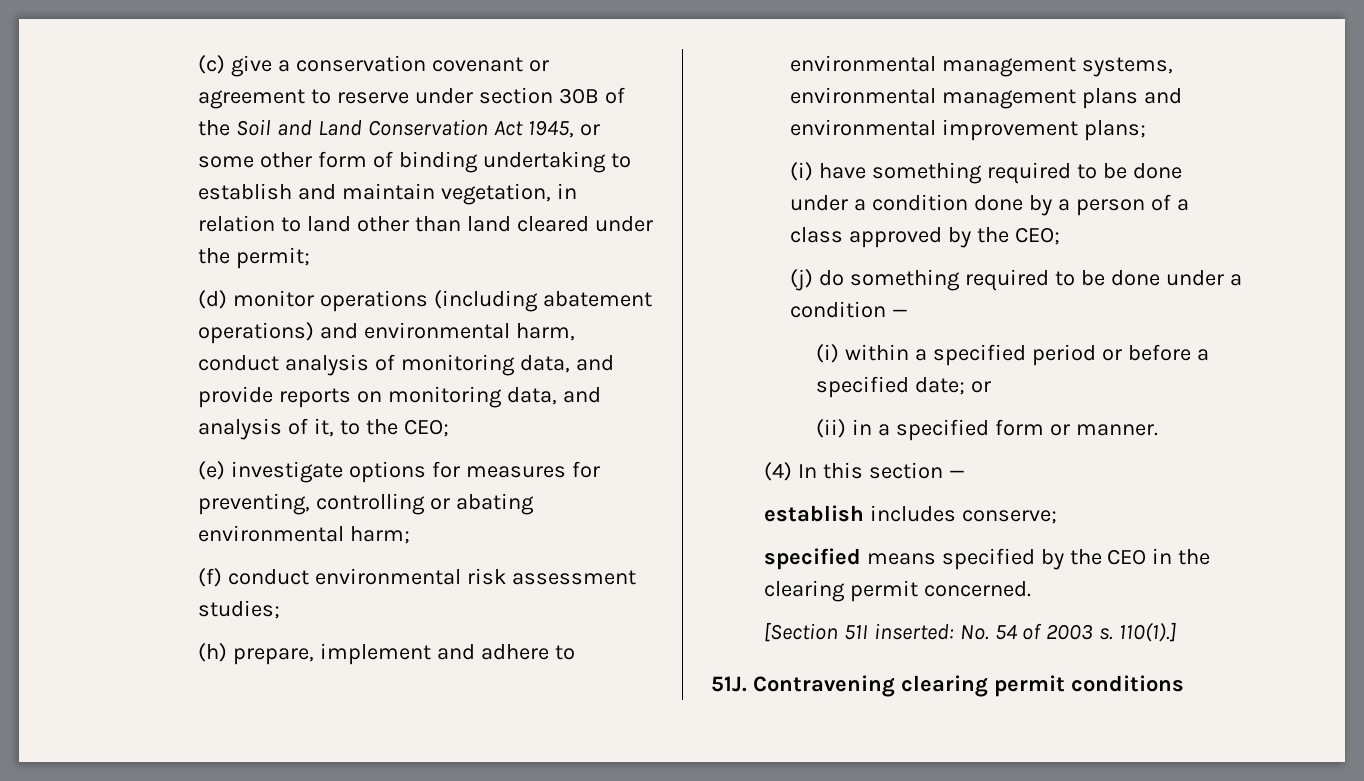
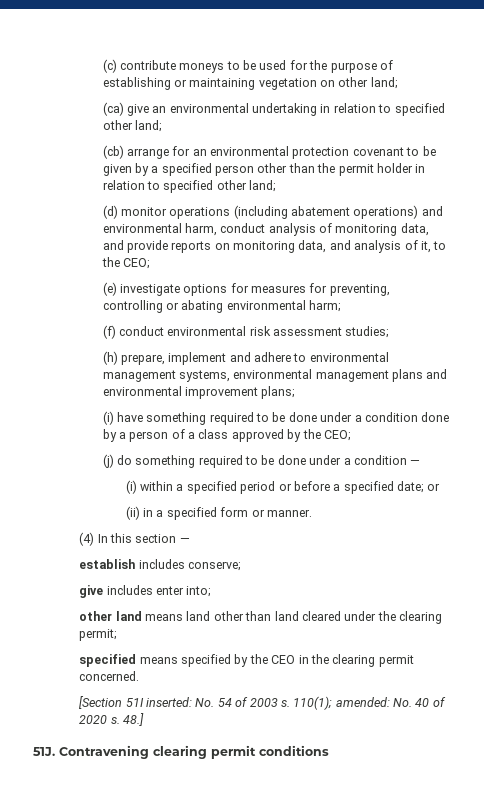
[231,55,549,77] [198,87,625,109] [198,119,600,138] [198,151,631,173] [198,183,577,205] [198,215,653,232] [198,247,311,269] give a conservation covenant or agreement to reserve under section 30B of the Soil and Land Conservation Act 1945, or some other form of binding undertaking to establish and maintain vegetation, in relation to land other than land cleared under the permit; -> [119,60,393,73] [102,77,398,90] [102,102,445,116] [102,120,162,132] [102,145,436,159] [102,163,426,176] [102,180,277,193] contribute moneys to be used for the purpose of establishing or maintaining vegetation on other land; // (ca) give an environmental undertaking in relation to specified other land; // (cb) arrange for an environmental protection covenant to be given by a specified person other than the permit holder in relation to specified other land;
(1057, 517) none -> [79,585,212,598] [79,611,443,624] [79,629,118,641] // give includes enter into; // other land means land other than land cleared under the clearing permit;
[1119,622,1177,642] 110(1).] -> [293,696,446,710] [79,713,145,726] 110(1); amended: No. 40 of 2020 s. 48.]

